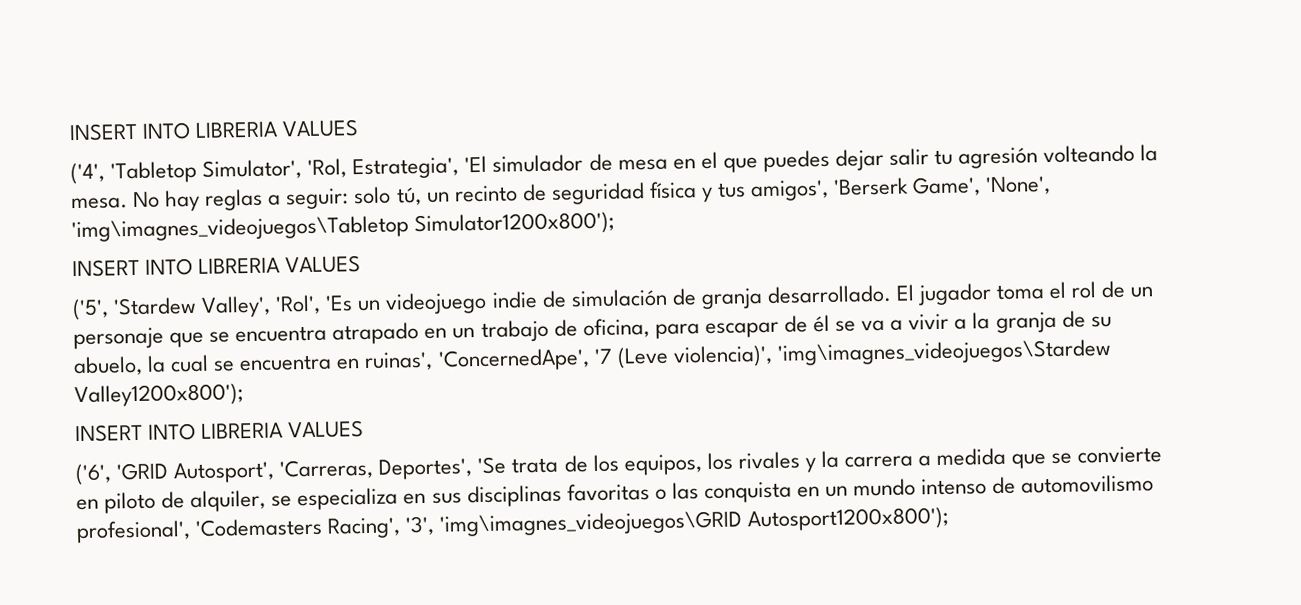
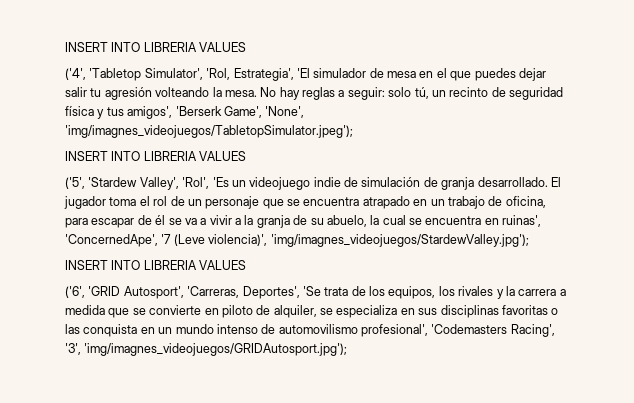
[71,211,616,243] 'img\imagnes_videojuegos\Tabletop Simulator1200x800'); -> [65,125,353,138] 'img/imagnes_videojuegos/TabletopSimulator.jpeg');
[776,338,1112,366] [74,383,244,408] 'img\imagnes_videojuegos\Stardew Valley1200x800'); -> [270,234,529,247] 'img/imagnes_videojuegos/StardewValley.jpg');
[439,506,950,537] 'img\imagnes_videojuegos\GRID Autosport1200x800'); -> [84,343,348,356] 'img/imagnes_videojuegos/GRIDAutosport.jpg');

